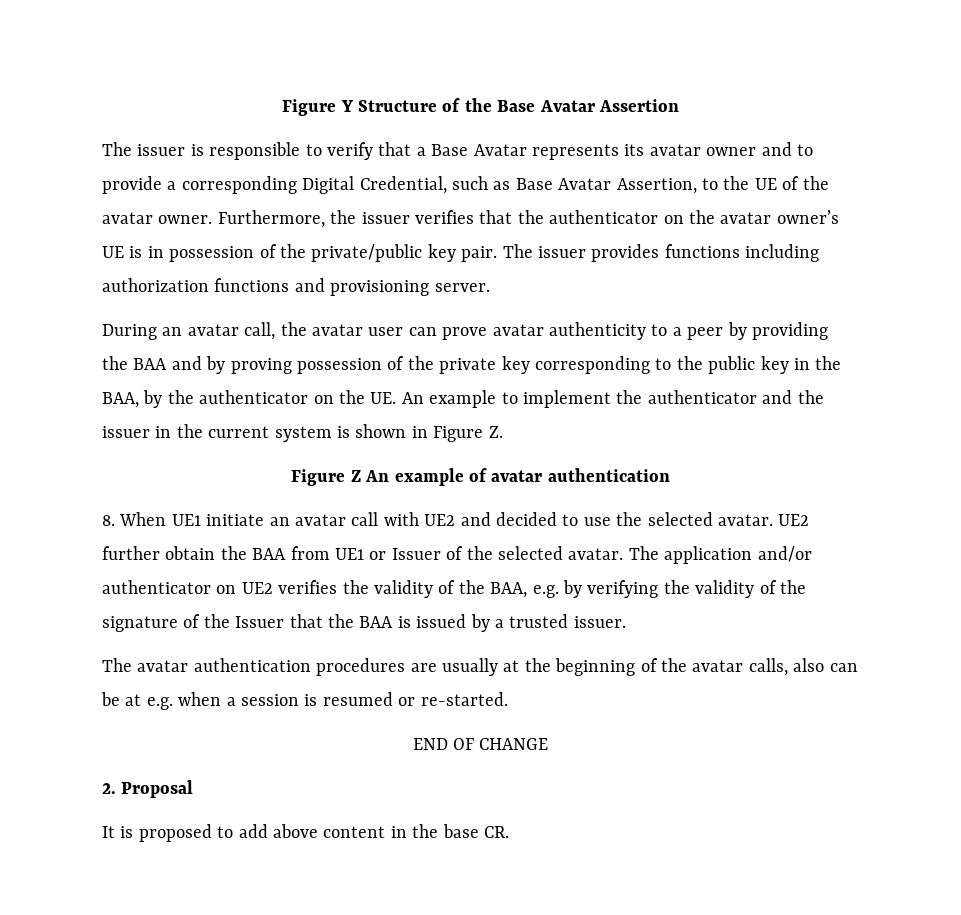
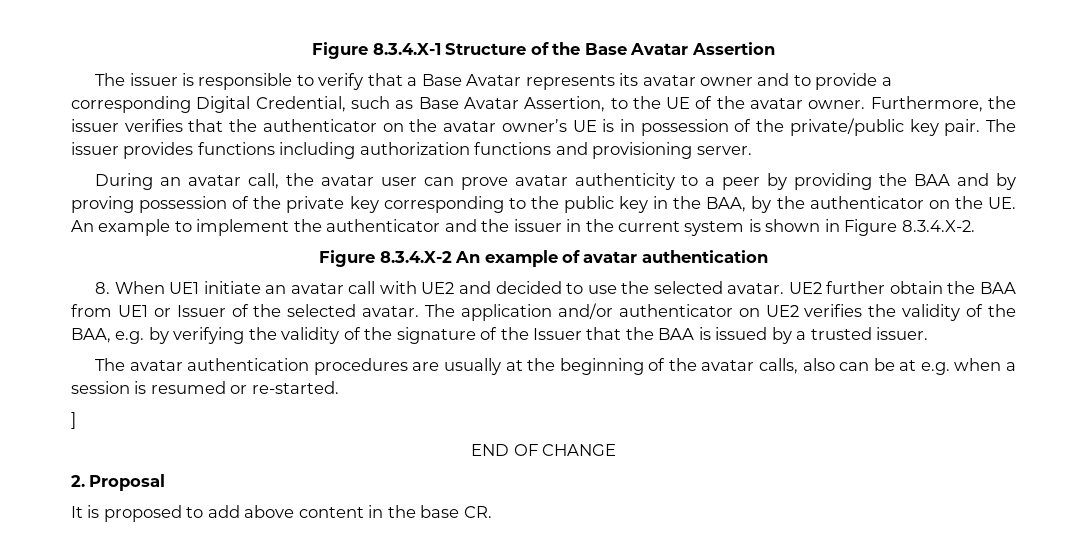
[282,99,353,116] Figure Y -> [312,42,441,59] Figure 8.3.4.X-1
[488,426,503,438] [291,469,361,486] Z. // Figure Z -> [901,220,975,232] [319,250,452,267] 8.3.4.X-2. // Figure 8.3.4.X-2
(508, 699) none -> [71,412,76,429] // ]

